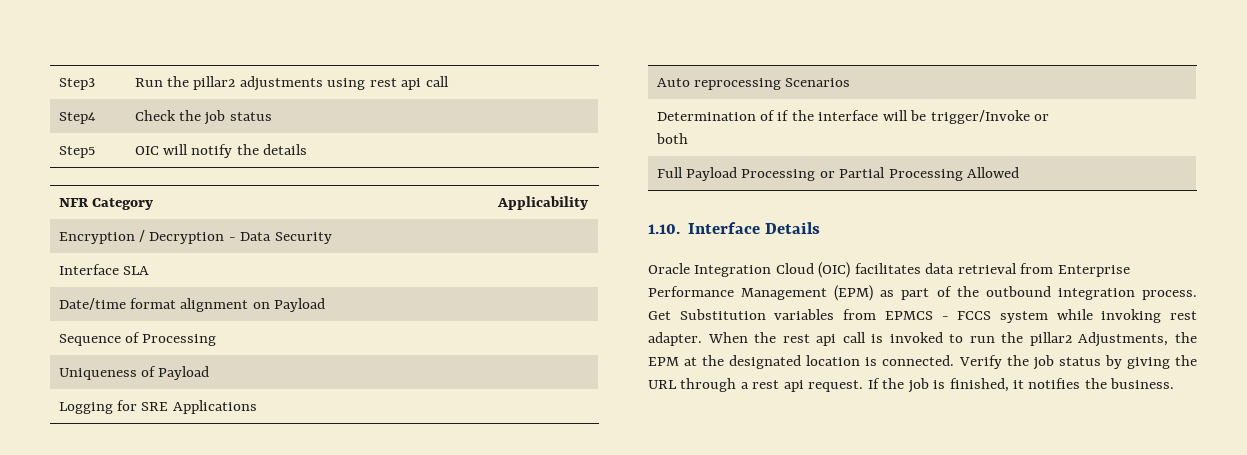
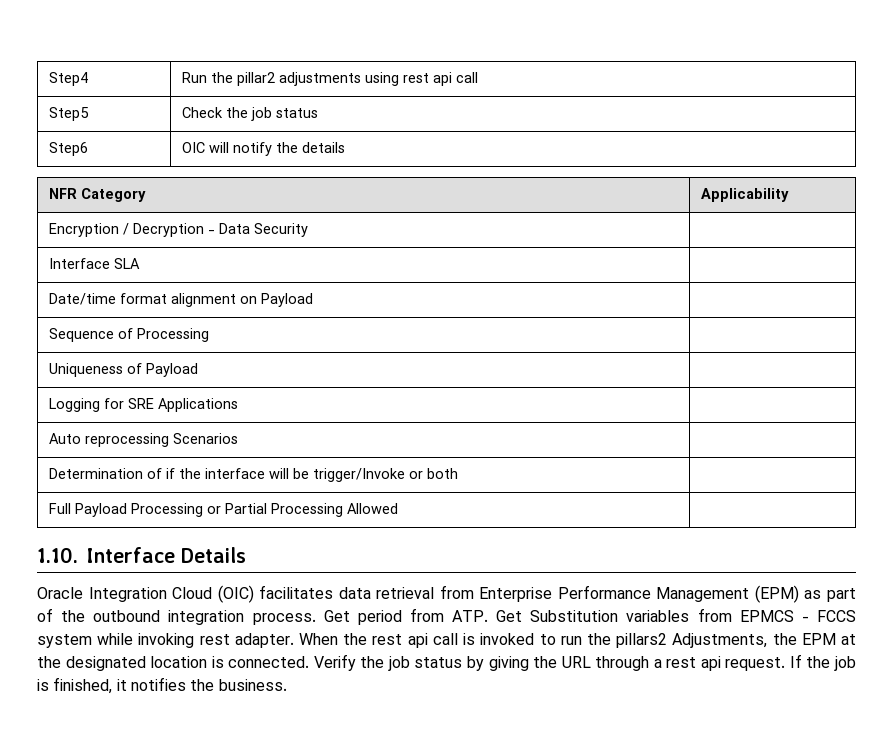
[58,78,95,90] Step3 -> [49,72,89,86] Step4
[58,112,96,124] Step4 -> [49,107,90,121] Step5
[58,146,95,158] Step5 -> [49,142,89,156] Step6
(671, 315) none -> [357,608,523,625] period from ATP. Get
[1029,332,1072,346] pillar2 -> [616,633,668,648] pillars2

